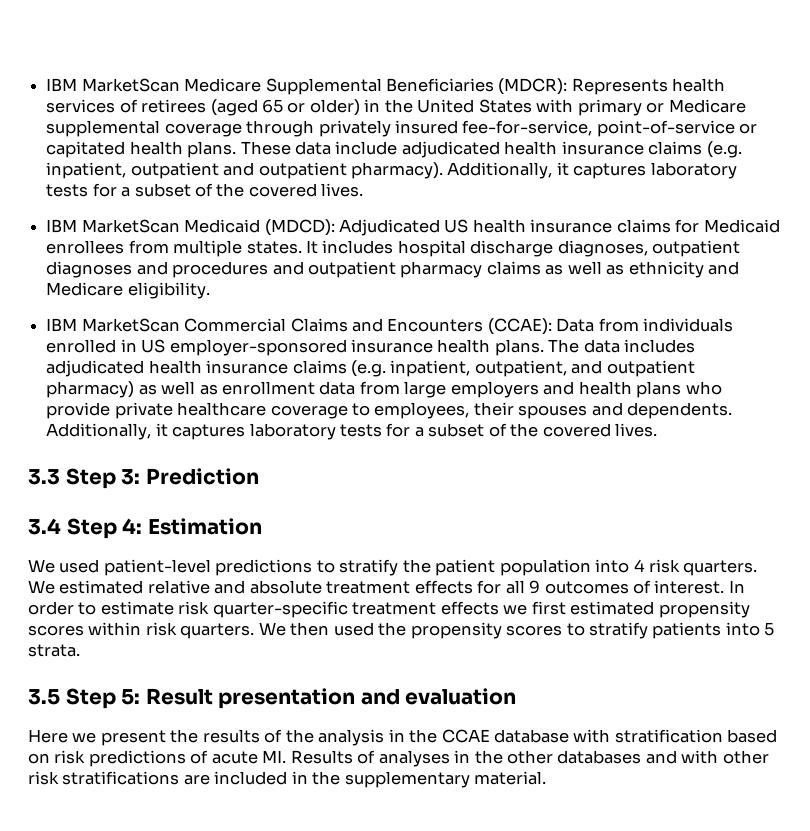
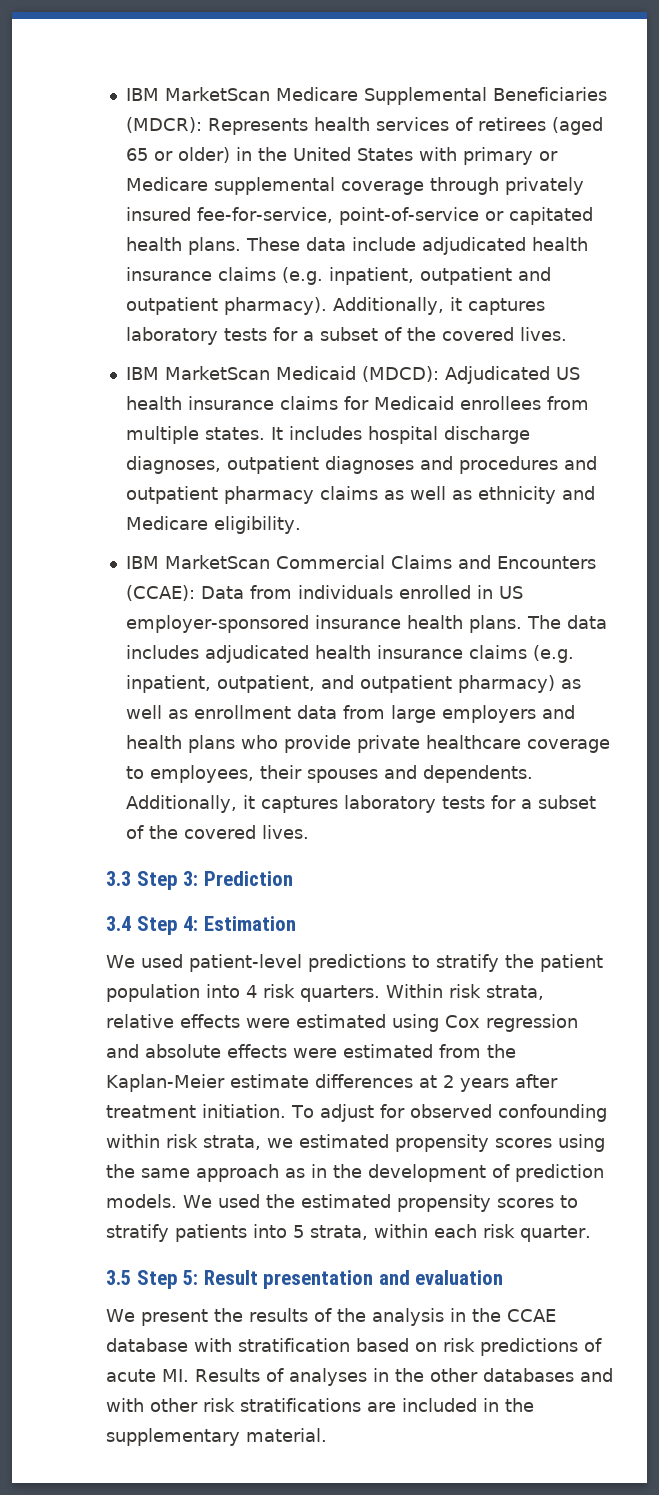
[28,580,745,594] [28,601,750,618] [28,622,330,639] We estimated relative and absolute treatment effects for all 9 outcomes of interest. In order to estimate risk quarter-specific treatment effects we first estimated propensity scores within risk quarters. We then -> [386,984,544,1000] [106,1014,578,1032] [106,1044,516,1058] [106,1074,558,1092] [106,1104,607,1122] [106,1134,605,1152] [106,1164,604,1182] [106,1194,212,1208] Within risk strata, relative effects were estimated using Cox regression and absolute effects were estimated from the Kaplan-Meier estimate differences at 2 years after treatment initiation. To adjust for observed confounding within risk strata, we estimated propensity scores using the same approach as in the development of prediction models. We
(407, 629) none -> [300,1194,391,1208] estimated
[28,644,80,657] strata. -> [310,1224,591,1242] strata, within each risk quarter.
[28,729,97,743] Here we -> [106,1309,135,1322] We

